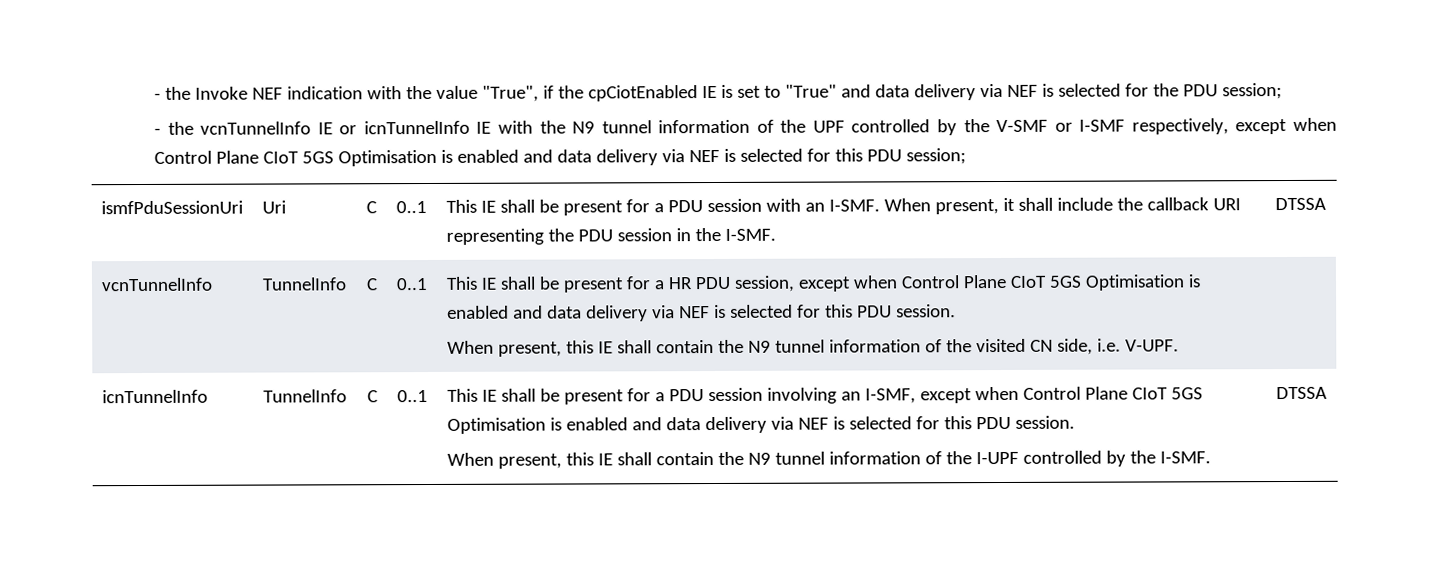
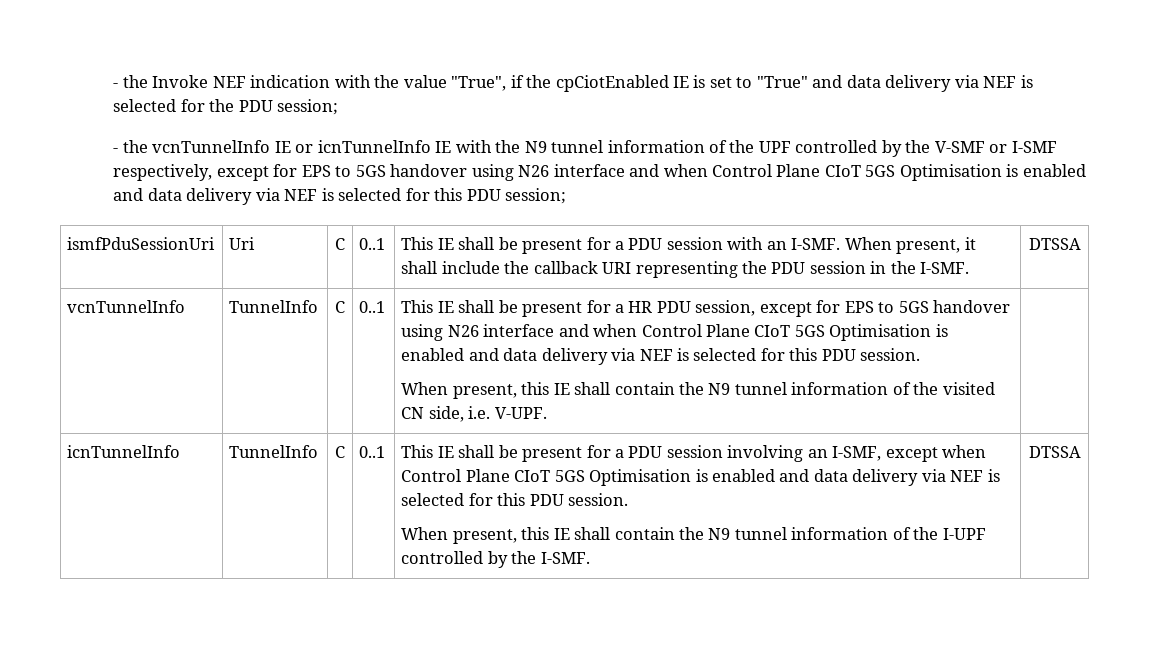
(1288, 126) none -> [273,164,660,181] for EPS to 5GS handover using N26 interface and
(851, 284) none -> [816,300,1011,313] [401,324,589,341] for EPS to 5GS handover using N26 interface and

